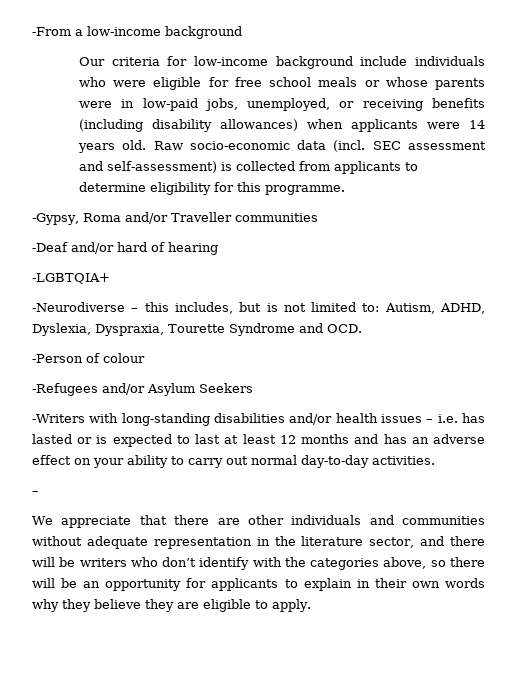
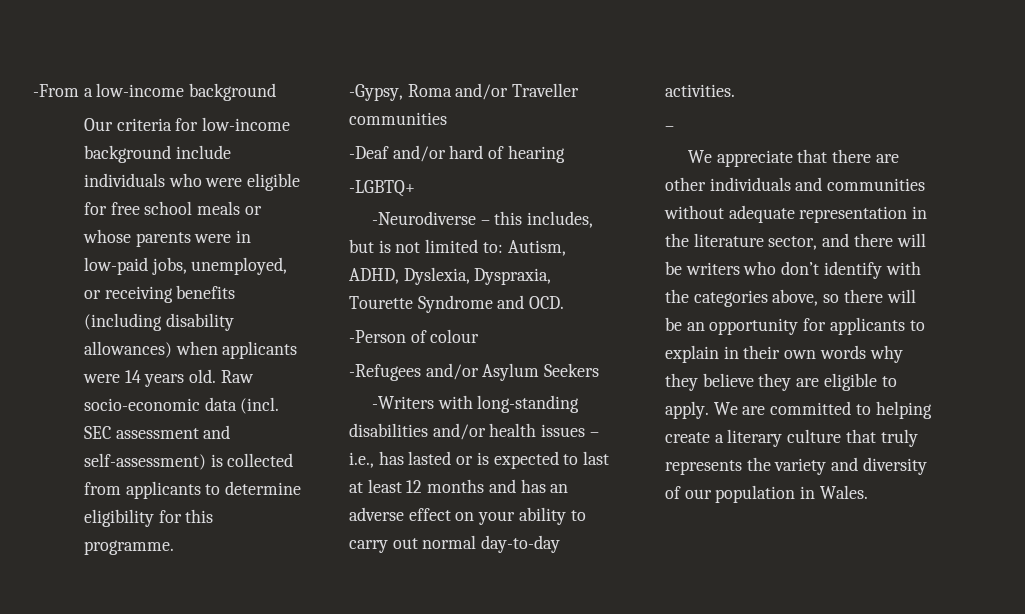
[32,273,110,284] -LGBTQIA+ -> [349,180,415,197] -LGBTQ+
[437,414,458,423] i.e. -> [349,452,374,468] i.e.,
(311, 605) none -> [713,401,932,419] [665,429,918,447] [665,457,927,475] [665,485,868,503] We are committed to helping create a literary culture that truly represents the variety and diversity of our population in Wales.

